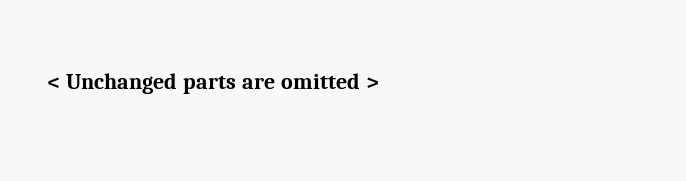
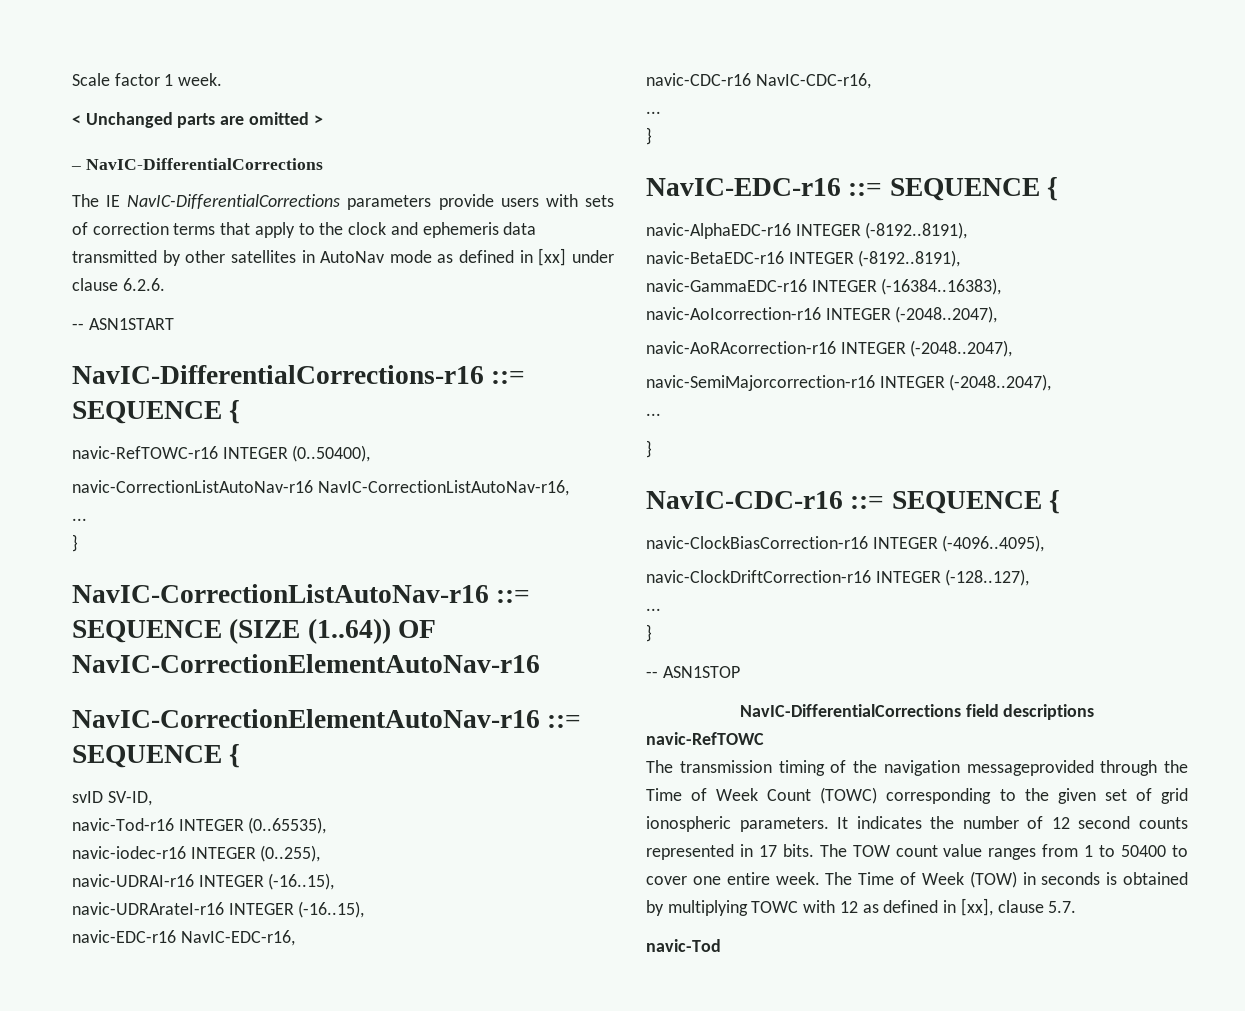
(47, 83) none -> [72,73,223,86] Scale factor 1 week. //
(379, 83) none -> [71,158,323,170] [72,194,614,210] [72,222,537,238] [72,248,614,266] [72,278,165,291] [72,318,174,330] [72,365,526,384] [72,400,241,424] [72,445,371,462] [72,480,569,496] [72,518,87,521] [72,534,78,552] [72,584,531,603] [72,618,437,644] [72,654,540,673] [72,709,582,728] [72,744,241,768] [72,791,152,806] [72,817,327,834] [72,845,321,862] [72,873,335,890] [72,901,365,918] [72,930,295,946] [646,73,871,89] [646,111,661,114] [646,127,652,145] [646,177,1059,201] [646,222,968,239] [646,250,961,267] [646,278,1002,295] [646,306,998,323] [646,340,1013,357] [646,374,1052,391] [646,413,661,416] [646,440,652,458] [646,490,1061,514] [646,535,1045,552] [646,569,1030,586] [646,608,661,611] [646,624,652,642] [646,666,740,678] [739,704,1095,720] [646,732,764,745] [646,760,1188,776] [646,787,1188,804] [646,816,1188,832] [646,844,1188,860] [646,871,1188,888] [646,898,1077,916] [646,939,721,952] // – NavIC-DifferentialCorrections // The IE NavIC-DifferentialCorrections parameters provide users with sets of correction terms that apply to the clock and ephemeris data transmitted by other satellites in AutoNav mode as defined in [xx] under clause 6.2.6. // -- ASN1START // NavIC-DifferentialCorrections-r16 ::= SEQUENCE { // navic-RefTOWC-r16 INTEGER (0..50400), // navic-CorrectionListAutoNav-r16 NavIC-CorrectionListAutoNav-r16, // ... // } // NavIC-CorrectionListAutoNav-r16 ::= SEQUENCE (SIZE (1..64)) OF NavIC-CorrectionElementAutoNav-r16 // NavIC-CorrectionElementAutoNav-r16 ::= SEQUENCE { // svID SV-ID, // navic-Tod-r16 INTEGER (0..65535), // navic-iodec-r16 INTEGER (0..255), // navic-UDRAI-r16 INTEGER (-16..15), // navic-UDRArateI-r16 INTEGER (-16..15), // navic-EDC-r16 NavIC-EDC-r16, // navic-CDC-r16 NavIC-CDC-r16, // ... // } // NavIC-EDC-r16 ::= SEQUENCE { // navic-AlphaEDC-r16 INTEGER (-8192..8191), // navic-BetaEDC-r16 INTEGER (-8192..8191), // navic-GammaEDC-r16 INTEGER (-16384..16383), // navic-AoIcorrection-r16 INTEGER (-2048..2047), // navic-AoRAcorrection-r16 INTEGER (-2048..2047), // navic-SemiMajorcorrection-r16 INTEGER (-2048..2047), // ... // } // NavIC-CDC-r16 ::= SEQUENCE { // navic-ClockBiasCorrection-r16 INTEGER (-4096..4095), // navic-ClockDriftCorrection-r16 INTEGER (-128..127), // ... // } // -- ASN1STOP // NavIC-DifferentialCorrections field descriptions // navic-RefTOWC // The transmission timing of the navigation messageprovided through the Time of Week Count (TOWC) corresponding to the given set of grid ionospheric parameters. It indicates the number of 12 second counts represented in 17 bits. The TOW count value ranges from 1 to 50400 to cover one entire week. The Time of Week (TOW) in seconds is obtained by multiplying TOWC with 12 as defined in [xx], clause 5.7. // navic-Tod

